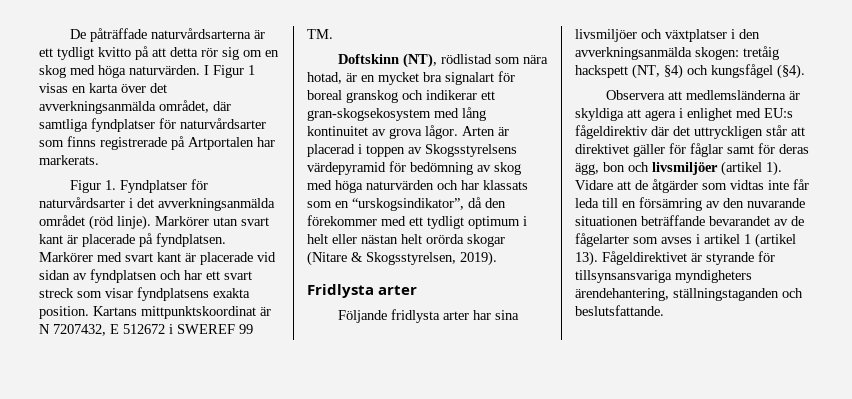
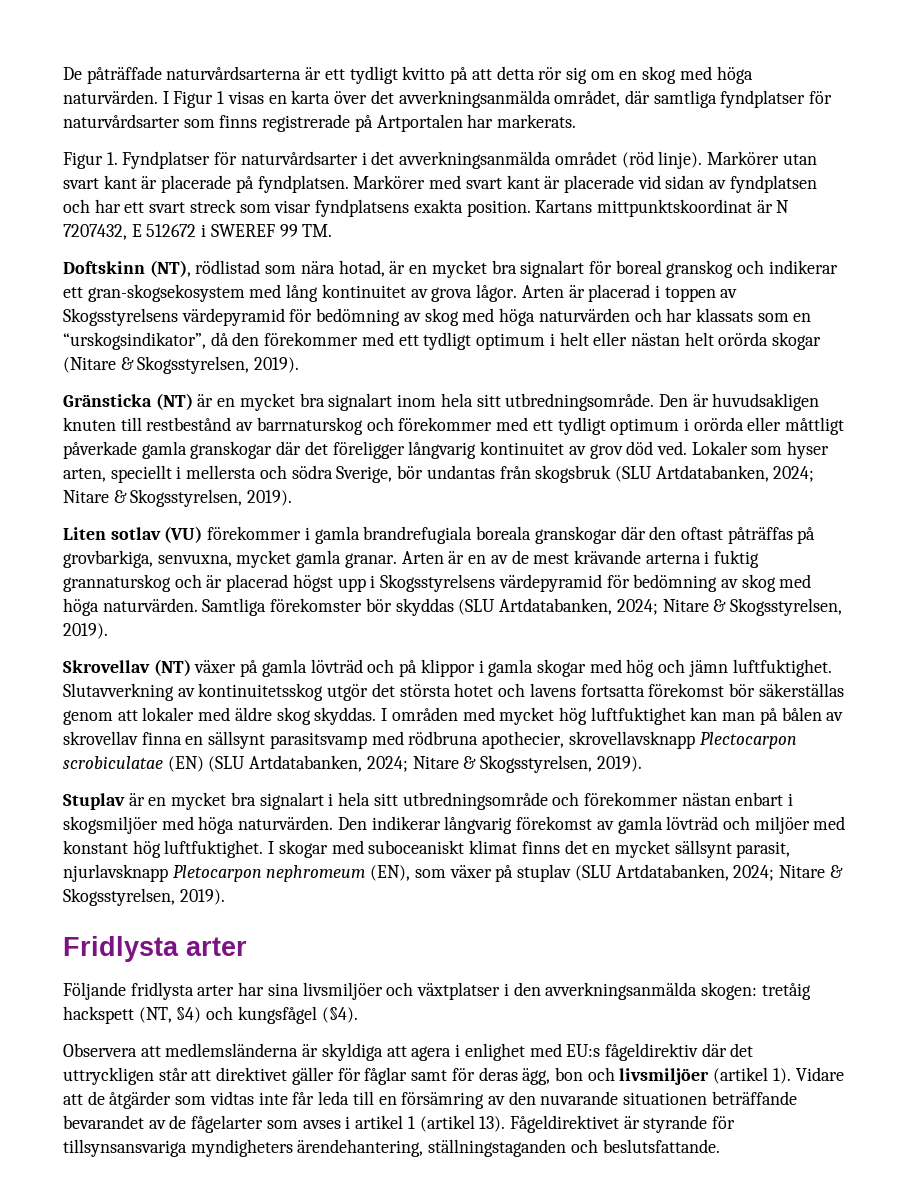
(497, 258) none -> [63,393,820,411] [63,417,845,435] [63,441,830,459] [63,465,815,483] [63,489,293,507] [63,526,816,544] [63,550,760,568] [63,574,812,592] [63,598,842,616] [63,623,108,639] [63,659,832,677] [63,683,844,701] [63,707,844,725] [63,731,797,749] [63,755,642,773] [63,792,794,810] [63,816,846,834] [63,840,791,858] [63,864,843,882] [63,888,225,906] // Gränsticka (NT) är en mycket bra signalart inom hela sitt utbredningsområde. Den är huvudsakligen knuten till restbestånd av barrnaturskog och förekommer med ett tydligt optimum i orörda eller måttligt påverkade gamla granskogar där det föreligger långvarig kontinuitet av grov död ved. Lokaler som hyser arten, speciellt i mellersta och södra Sverige, bör undantas från skogsbruk (SLU Artdatabanken, 2024; Nitare & Skogsstyrelsen, 2019). // Liten sotlav (VU) förekommer i gamla brandrefugiala boreala granskogar där den oftast påträffas på grovbarkiga, senvuxna, mycket gamla granar. Arten är en av de mest krävande arterna i fuktig grannaturskog och är placerad högst upp i Skogsstyrelsens värdepyramid för bedömning av skog med höga naturvärden. Samtliga förekomster bör skyddas (SLU Artdatabanken, 2024; Nitare & Skogsstyrelsen, 2019). // Skrovellav (NT) växer på gamla lövträd och på klippor i gamla skogar med hög och jämn luftfuktighet. Slutavverkning av kontinuitetsskog utgör det största hotet och lavens fortsatta förekomst bör säkerställas genom att lokaler med äldre skog skyddas. I områden med mycket hög luftfuktighet kan man på bålen av skrovellav finna en sällsynt parasitsvamp med rödbruna apothecier, skrovellavsknapp Plectocarpon scrobiculatae (EN) (SLU Artdatabanken, 2024; Nitare & Skogsstyrelsen, 2019). // Stuplav är en mycket bra signalart i hela sitt utbredningsområde och förekommer nästan enbart i skogsmiljöer med höga naturvärden. Den indikerar långvarig förekomst av gamla lövträd och miljöer med konstant hög luftfuktighet. I skogar med suboceaniskt klimat finns det en mycket sällsynt parasit, njurlavsknapp Pletocarpon nephromeum (EN), som växer på stuplav (SLU Artdatabanken, 2024; Nitare & Skogsstyrelsen, 2019).

